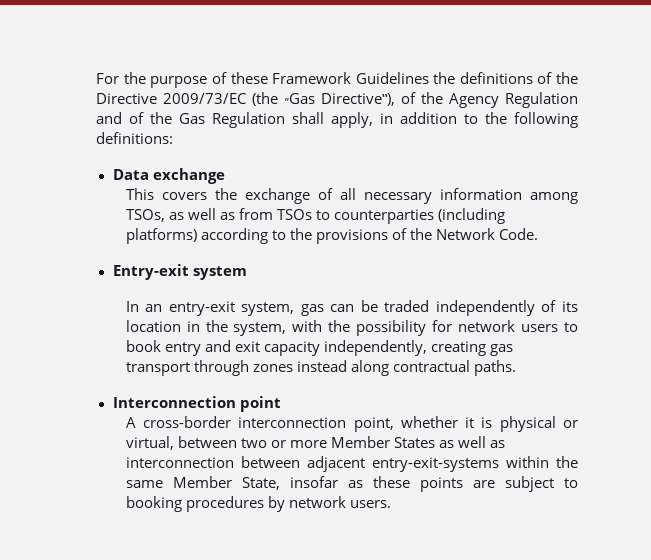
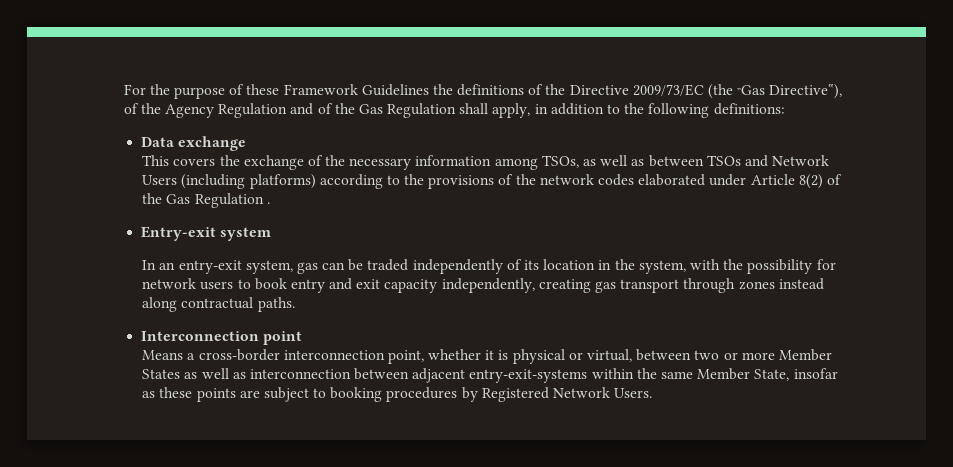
[339,188,356,200] all -> [325,155,346,166] the
[238,208,434,224] from TSOs to counterparties -> [648,155,830,167] [142,175,178,185] between TSOs and Network Users
[435,228,539,240] Network Code. -> [539,174,842,189] [142,193,270,208] network codes elaborated under Article 8(2) of the Gas Regulation .
[125,417,136,428] A -> [142,350,196,360] Means a
[288,496,391,508] network users. -> [481,387,653,402] Registered Network Users.

